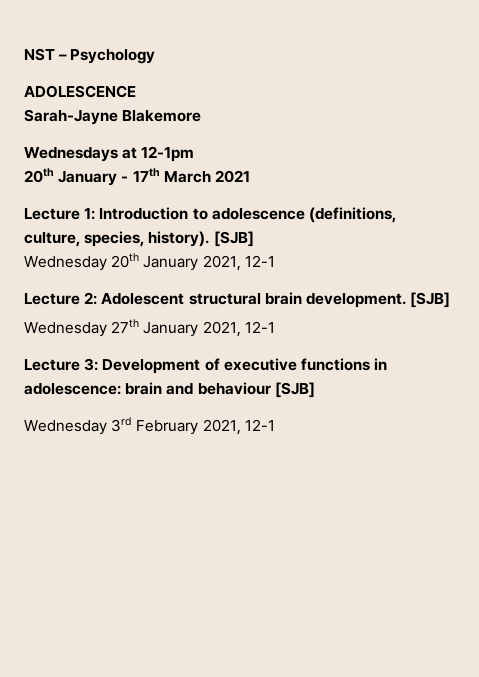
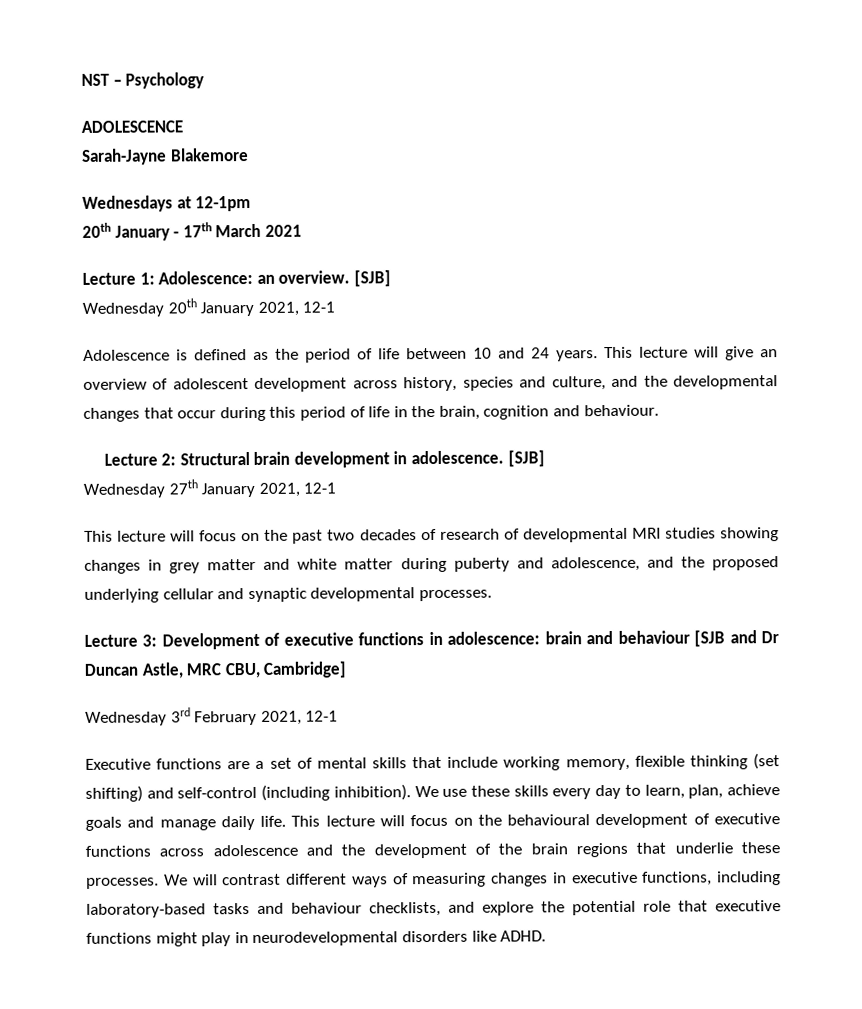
[99,207,396,223] [24,231,210,247] Introduction to adolescence (definitions, culture, species, history). -> [158,270,351,285] Adolescence: an overview.
[24,292,406,308] Lecture 2: Adolescent structural brain development. -> [83,346,778,363] [83,375,778,392] [83,404,659,422] [103,450,505,468] Adolescence is defined as the period of life between 10 and 24 years. This lecture will give an overview of adolescent development across history, species and culture, and the developmental changes that occur during this period of life in the brain, cognition and behaviour. // Lecture 2: Structural brain development in adolescence.
(275, 327) none -> [84,527,780,544] [84,556,779,574] [84,587,492,603] // This lecture will focus on the past two decades of research of developmental MRI studies showing changes in grey matter and white matter during puberty and adolescence, and the proposed underlying cellular and synaptic developmental processes.
[274,382,315,398] [SJB] -> [694,630,779,647] [84,661,347,679] [SJB and Dr Duncan Astle, MRC CBU, Cambridge]
(275, 425) none -> [85,753,780,771] [85,784,780,802] [85,813,780,831] [85,842,780,859] [86,871,781,889] [86,900,781,918] [86,930,547,947] // Executive functions are a set of mental skills that include working memory, flexible thinking (set shifting) and self-control (including inhibition). We use these skills every day to learn, plan, achieve goals and manage daily life. This lecture will focus on the behavioural development of executive functions across adolescence and the development of the brain regions that underlie these processes. We will contrast different ways of measuring changes in executive functions, including laboratory-based tasks and behaviour checklists, and explore the potential role that executive functions might play in neurodevelopmental disorders like ADHD.

